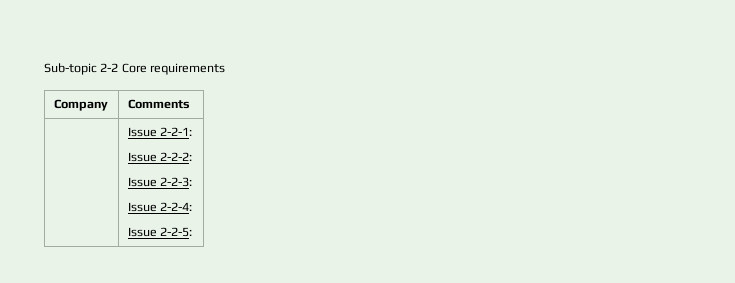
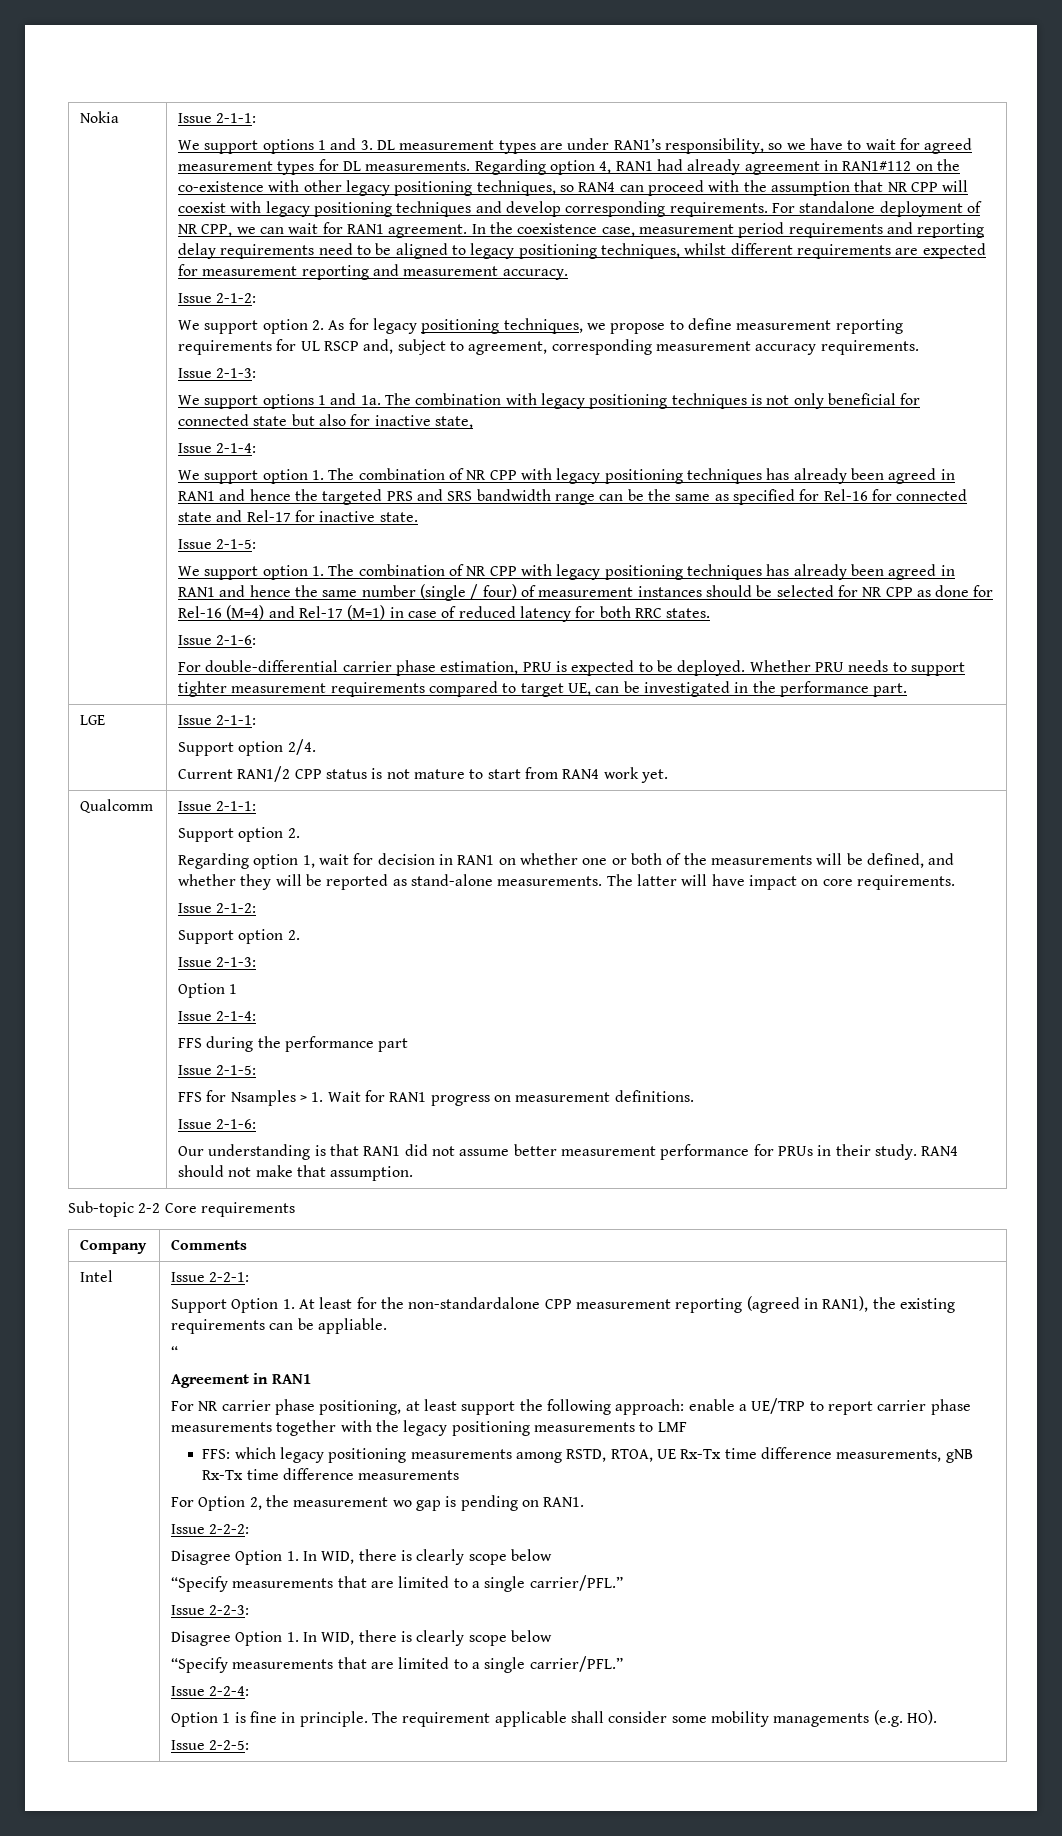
(44, 69) none -> [80,111,120,123] [178,113,257,123] [178,138,973,154] [178,159,960,175] [178,180,969,196] [178,201,982,217] [178,222,985,238] [178,243,986,259] [178,264,568,280] [178,293,257,303] [178,318,903,334] [178,339,919,355] [178,368,257,378] [178,393,921,409] [178,414,474,429] [178,443,257,453] [178,468,955,484] [178,489,968,505] [178,510,418,522] [178,539,257,549] [178,564,955,580] [178,584,994,601] [178,605,711,622] [178,635,257,645] [178,660,965,676] [178,681,908,697] [80,715,106,725] [178,715,257,725] [178,739,316,756] [178,766,668,783] [80,799,154,813] [178,801,257,811] [178,827,300,842] [178,853,955,869] [178,874,955,890] [178,903,257,913] [178,929,300,944] [178,957,257,967] [178,983,238,998] [178,1011,257,1021] [178,1036,409,1052] [178,1065,257,1075] [178,1090,694,1106] [178,1119,257,1129] [178,1144,959,1160] [178,1165,414,1181] Nokia | Issue 2-1-1: // We support options 1 and 3. DL measurement types are under RAN1’s responsibility, so we have to wait for agreed measurement types for DL measurements. Regarding option 4, RAN1 had already agreement in RAN1#112 on the co-existence with other legacy positioning techniques, so RAN4 can proceed with the assumption that NR CPP will coexist with legacy positioning techniques and develop corresponding requirements. For standalone deployment of NR CPP, we can wait for RAN1 agreement. In the coexistence case, measurement period requirements and reporting delay requirements need to be aligned to legacy positioning techniques, whilst different requirements are expected for measurement reporting and measurement accuracy. // Issue 2-1-2: // We support option 2. As for legacy positioning techniques, we propose to define measurement reporting requirements for UL RSCP and, subject to agreement, corresponding measurement accuracy requirements. // Issue 2-1-3: // We support options 1 and 1a. The combination with legacy positioning techniques is not only beneficial for connected state but also for inactive state, // Issue 2-1-4: // We support option 1. The combination of NR CPP with legacy positioning techniques has already been agreed in RAN1 and hence the targeted PRS and SRS bandwidth range can be the same as specified for Rel-16 for connected state and Rel-17 for inactive state. // Issue 2-1-5: // We support option 1. The combination of NR CPP with legacy positioning techniques has already been agreed in RAN1 and hence the same number (single / four) of measurement instances should be selected for NR CPP as done for Rel-16 (M=4) and Rel-17 (M=1) in case of reduced latency for both RRC states. // Issue 2-1-6: // For double-differential carrier phase estimation, PRU is expected to be deployed. Whether PRU needs to support tighter measurement requirements compared to target UE, can be investigated in the performance part. // LGE | Issue 2-1-1: // Support option 2/4. // Current RAN1/2 CPP status is not mature to start from RAN4 work yet. // Qualcomm | Issue 2-1-1: // Support option 2. // Regarding option 1, wait for decision in RAN1 on whether one or both of the measurements will be defined, and whether they will be reported as stand-alone measurements. The latter will have impact on core requirements. // Issue 2-1-2: // Support option 2. // Issue 2-1-3: // Option 1 // Issue 2-1-4: // FFS during the performance part // Issue 2-1-5: // FFS for Nsamples > 1. Wait for RAN1 progress on measurement definitions. // Issue 2-1-6: // Our understanding is that RAN1 did not assume better measurement performance for PRUs in their study. RAN4 should not make that assumption. //
(190, 104) none -> [80,1270,114,1282] Intel
[127,152,192,162] [127,177,192,187] [127,202,192,212] Issue 2-2-2: // Issue 2-2-3: // Issue 2-2-4: -> [171,1296,955,1313] [171,1318,388,1334] [171,1346,179,1357] [171,1373,311,1388] [171,1398,971,1415] [171,1420,687,1436] [202,1447,973,1463] [202,1468,460,1480] [171,1495,585,1511] [171,1524,250,1534] [171,1549,552,1565] [171,1575,623,1592] [171,1605,250,1615] [171,1630,552,1646] [171,1656,623,1673] [171,1686,250,1696] [171,1710,937,1727] Support Option 1. At least for the non-standardalone CPP measurement reporting (agreed in RAN1), the existing requirements can be appliable. // “ // Agreement in RAN1 // For NR carrier phase positioning, at least support the following approach: enable a UE/TRP to report carrier phase measurements together with the legacy positioning measurements to LMF // FFS: which legacy positioning measurements among RSTD, RTOA, UE Rx-Tx time difference measurements, gNB Rx-Tx time difference measurements // For Option 2, the measurement wo gap is pending on RAN1. // Issue 2-2-2: // Disagree Option 1. In WID, there is clearly scope below // “Specify measurements that are limited to a single carrier/PFL.” // Issue 2-2-3: // Disagree Option 1. In WID, there is clearly scope below // “Specify measurements that are limited to a single carrier/PFL.” // Issue 2-2-4: // Option 1 is fine in principle. The requirement applicable shall consider some mobility managements (e.g. HO).

